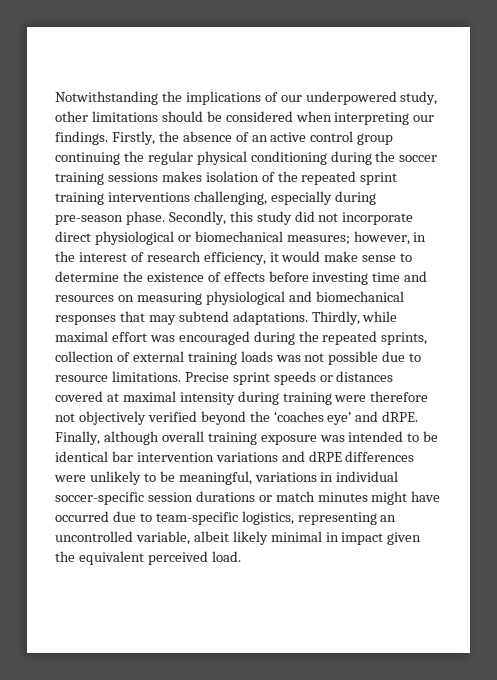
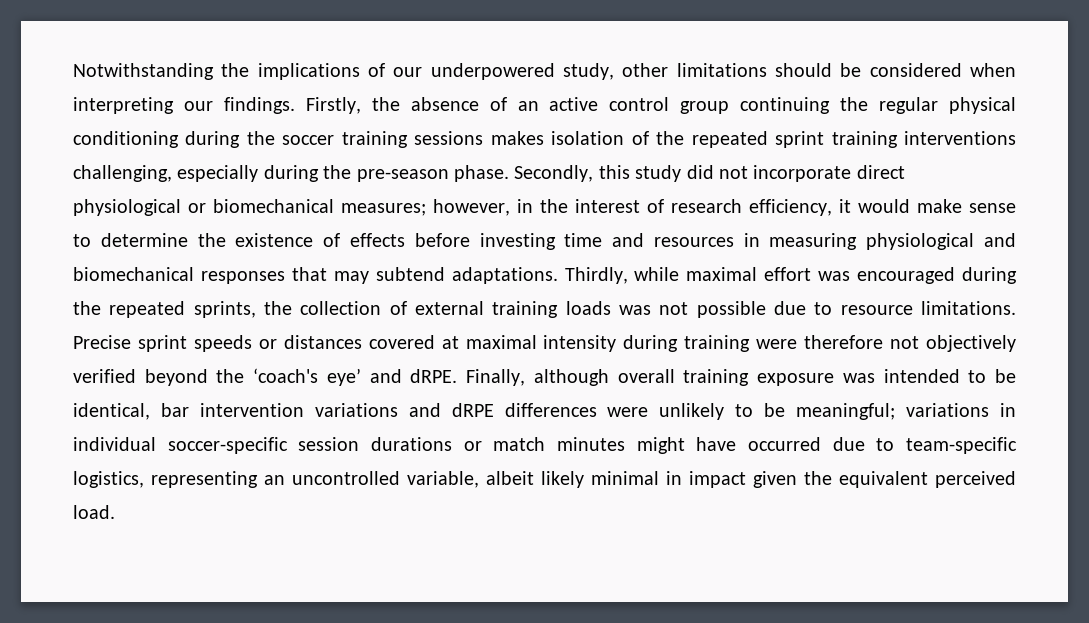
(376, 198) none -> [323,165,352,179] the
[117,295,134,302] on -> [743,233,760,247] in
(428, 338) none -> [264,301,292,315] the
[273,411,324,422] ‘coaches -> [253,368,319,383] ‘coach's
[55,451,108,462] identical -> [73,403,150,420] identical,
[178,471,252,485] meaningful, -> [796,403,896,420] meaningful;

